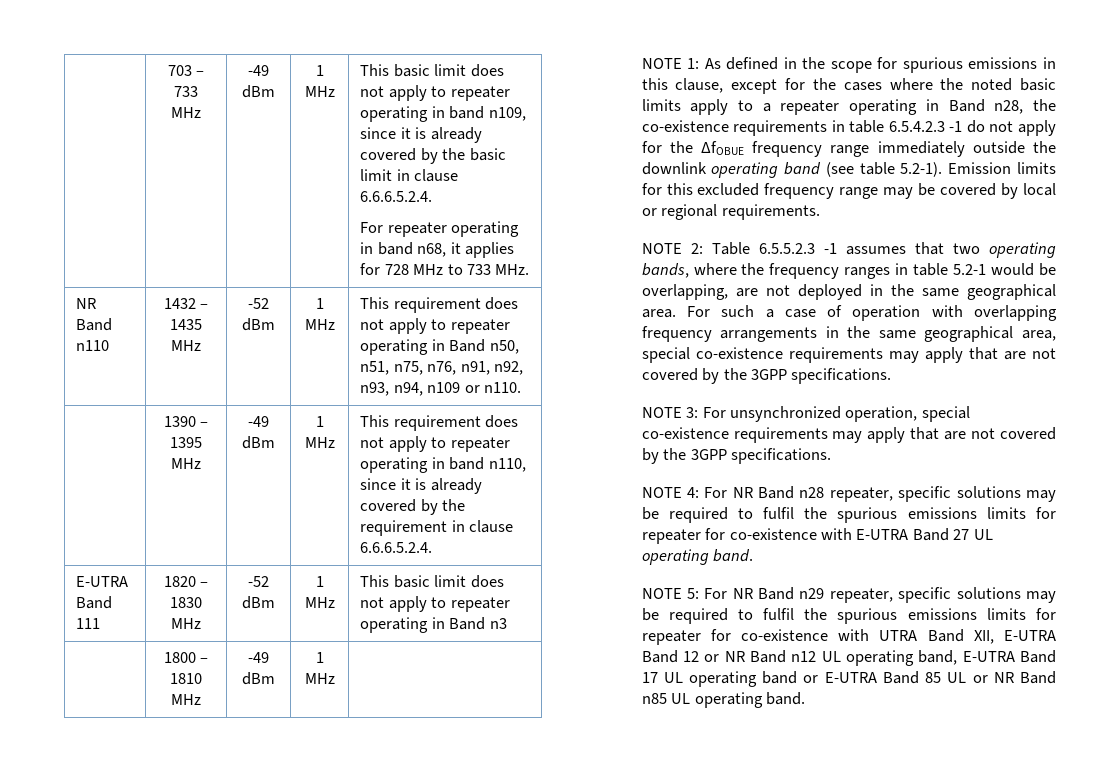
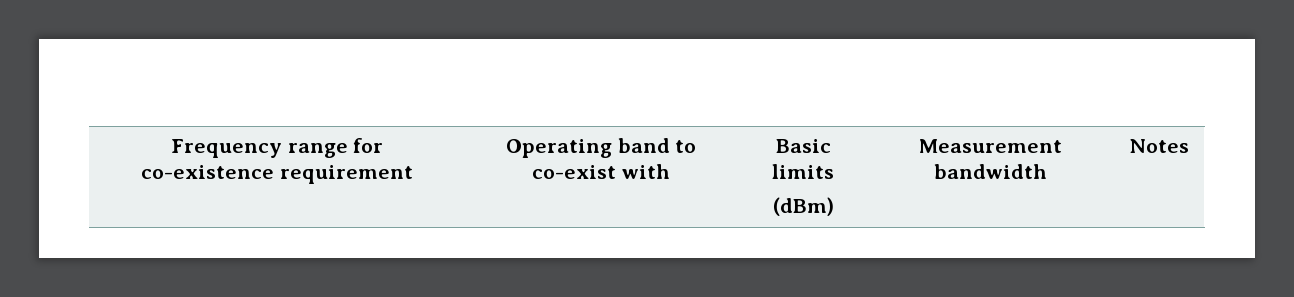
[167,65,205,76] [174,86,198,97] [171,107,201,118] [248,65,269,76] [242,85,275,98] [315,65,324,76] [304,86,335,97] [360,64,504,77] [360,85,510,101] [360,106,526,122] [360,127,482,143] [360,148,506,164] [360,169,459,182] [360,191,433,202] [360,221,520,237] [360,242,514,258] [360,263,530,275] [76,298,97,309] [76,318,113,331] [76,340,110,351] [163,298,209,309] [170,319,202,330] [171,340,201,351] [248,298,269,309] [242,318,275,331] [315,298,324,309] [304,319,335,330] [360,297,519,313] [360,318,510,334] [360,339,519,355] [360,361,523,375] [360,382,521,396] [163,416,209,427] [170,437,202,448] [171,458,201,469] [248,416,269,427] [242,436,275,449] [315,416,324,427] [304,437,335,448] [360,415,519,431] [360,436,510,452] [360,457,526,473] [360,478,482,494] [360,499,466,515] [360,520,514,536] [360,542,433,553] [76,576,129,587] [76,596,113,609] [76,618,101,629] [163,576,209,587] [170,597,202,608] [171,618,201,629] [248,576,269,587] [242,596,275,609] [315,576,324,587] [304,597,335,608] [360,575,504,588] [360,596,510,612] [360,617,507,633] [163,652,209,663] [170,673,202,684] [171,694,201,705] [248,652,269,663] [242,672,275,685] [315,652,324,663] [304,673,335,684] [641,57,1056,73] [641,78,1056,94] [641,99,1056,115] [641,120,1056,136] [641,141,1056,157] [641,162,1056,178] [641,183,1056,199] [641,204,820,220] [641,242,1056,258] [641,263,1056,279] [641,284,1056,300] [641,305,1057,321] [641,326,1056,342] [641,347,1056,363] [641,368,892,384] [641,406,970,422] [641,427,1056,443] [641,448,831,464] [641,486,1056,502] [641,507,1056,523] [641,528,993,544] [641,549,754,565] [641,587,1056,603] [641,608,1056,624] [641,629,1056,645] [641,650,1056,666] [641,671,1056,687] [641,692,805,708] | 703 – 733 MHz | -49 dBm | 1 MHz | This basic limit does not apply to repeater operating in band n109, since it is already covered by the basic limit in clause 6.6.6.5.2.4. // For repeater operating in band n68, it applies for 728 MHz to 733 MHz. // NR Band n110 | 1432 – 1435 MHz | -52 dBm | 1 MHz | This requirement does not apply to repeater operating in Band n50, n51, n75, n76, n91, n92, n93, n94, n109 or n110. // | 1390 – 1395 MHz | -49 dBm | 1 MHz | This requirement does not apply to repeater operating in band n110, since it is already covered by the requirement in clause 6.6.6.5.2.4. // E-UTRA Band 111 | 1820 – 1830 MHz | -52 dBm | 1 MHz | This basic limit does not apply to repeater operating in Band n3 // | 1800 – 1810 MHz | -49 dBm | 1 MHz | // NOTE 1: As defined in the scope for spurious emissions in this clause, except for the cases where the noted basic limits apply to a repeater operating in Band n28, the co-existence requirements in table 6.5.4.2.3 -1 do not apply for the ΔfOBUE frequency range immediately outside the downlink operating band (see table 5.2-1). Emission limits for this excluded frequency range may be covered by local or regional requirements. // NOTE 2: Table 6.5.5.2.3 -1 assumes that two operating bands, where the frequency ranges in table 5.2-1 would be overlapping, are not deployed in the same geographical area. For such a case of operation with overlapping frequency arrangements in the same geographical area, special co-existence requirements may apply that are not covered by the 3GPP specifications. // NOTE 3: For unsynchronized operation, special co-existence requirements may apply that are not covered by the 3GPP specifications. // NOTE 4: For NR Band n28 repeater, specific solutions may be required to fulfil the spurious emissions limits for repeater for co-existence with E-UTRA Band 27 UL operating band. // NOTE 5: For NR Band n29 repeater, specific solutions may be required to fulfil the spurious emissions limits for repeater for co-existence with UTRA Band XII, E-UTRA Band 12 or NR Band n12 UL operating band, E-UTRA Band 17 UL operating band or E-UTRA Band 85 UL or NR Band n85 UL operating band. -> [170,138,384,158] [141,165,413,184] [505,138,697,158] [532,164,670,179] [775,139,831,153] [772,164,834,179] [772,197,834,216] [919,139,1062,153] [934,164,1047,179] [1128,139,1189,153] Frequency range for co-existence requirement | Operating band to co-exist with | Basic limits // (dBm) | Measurement bandwidth | Notes

